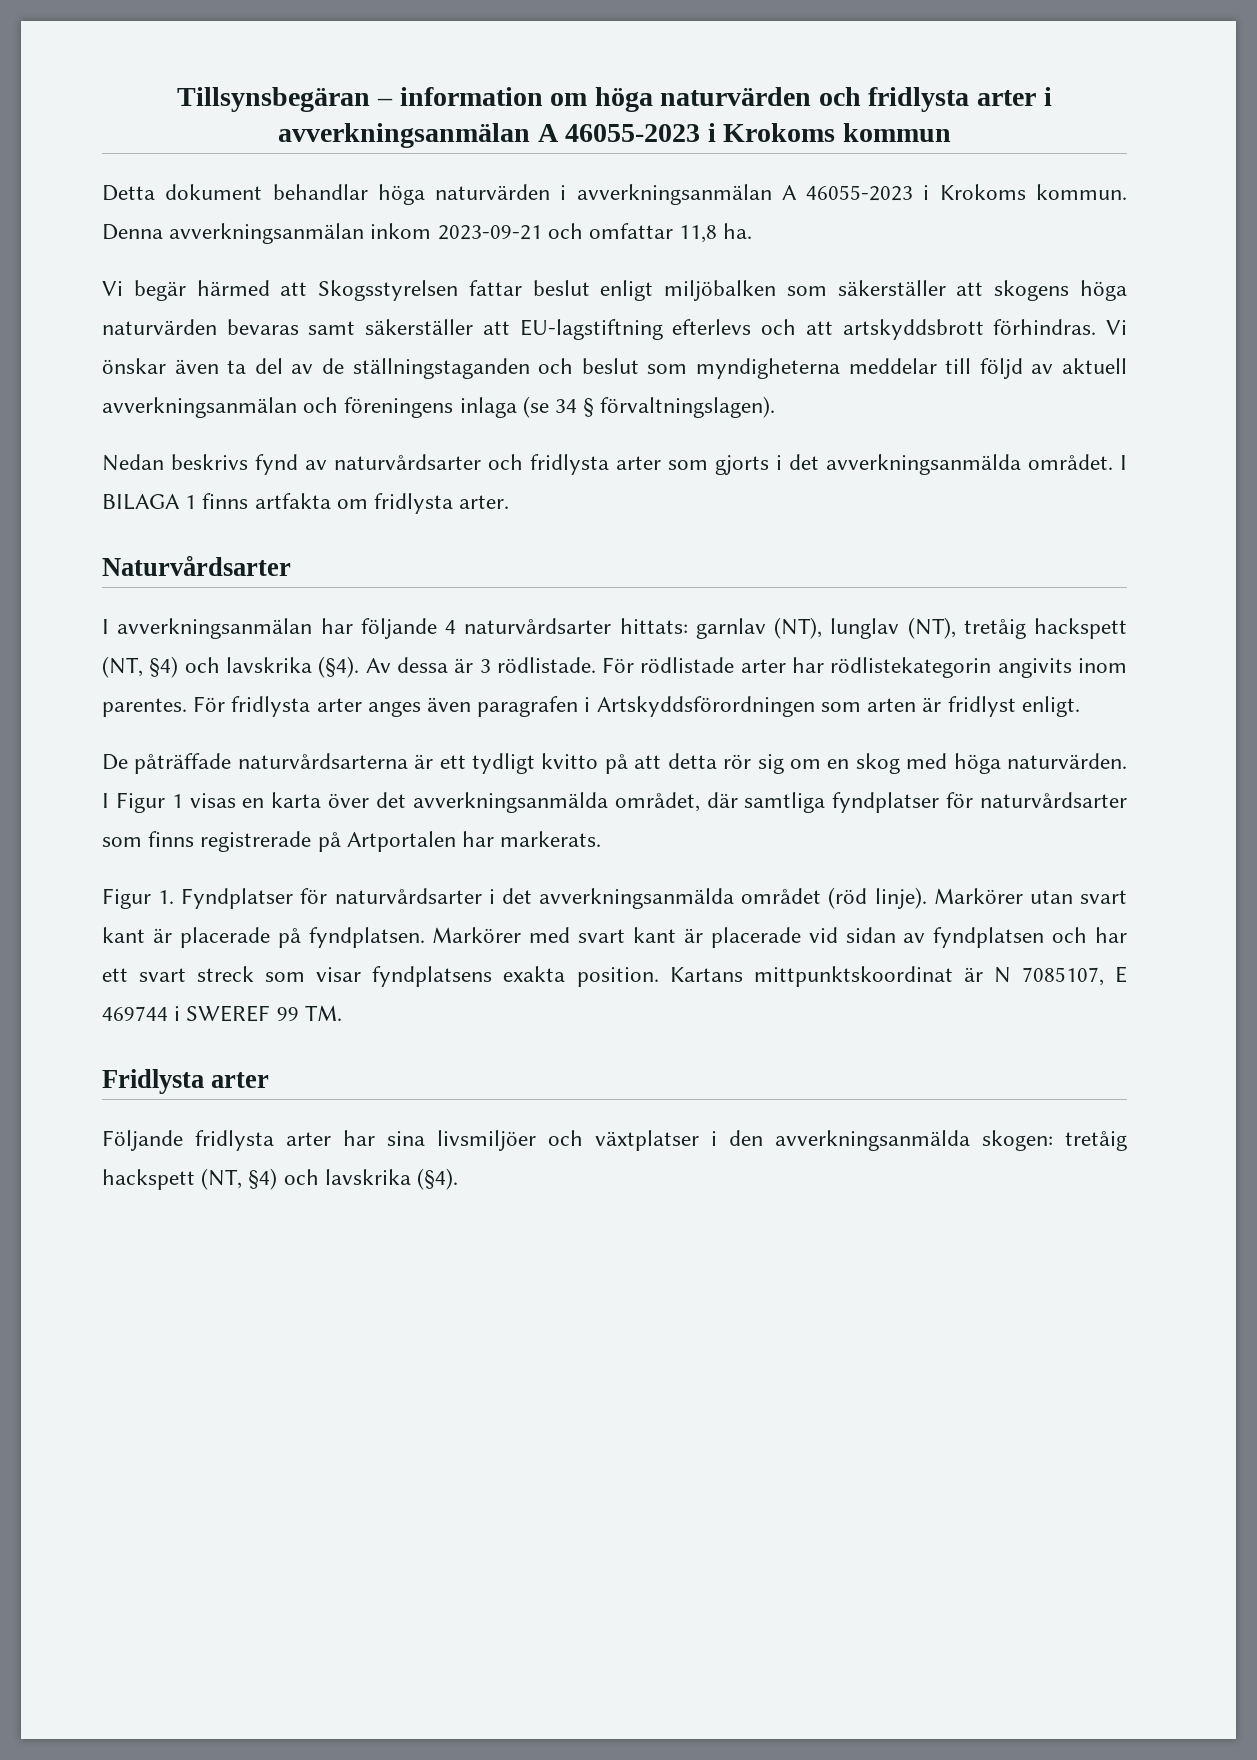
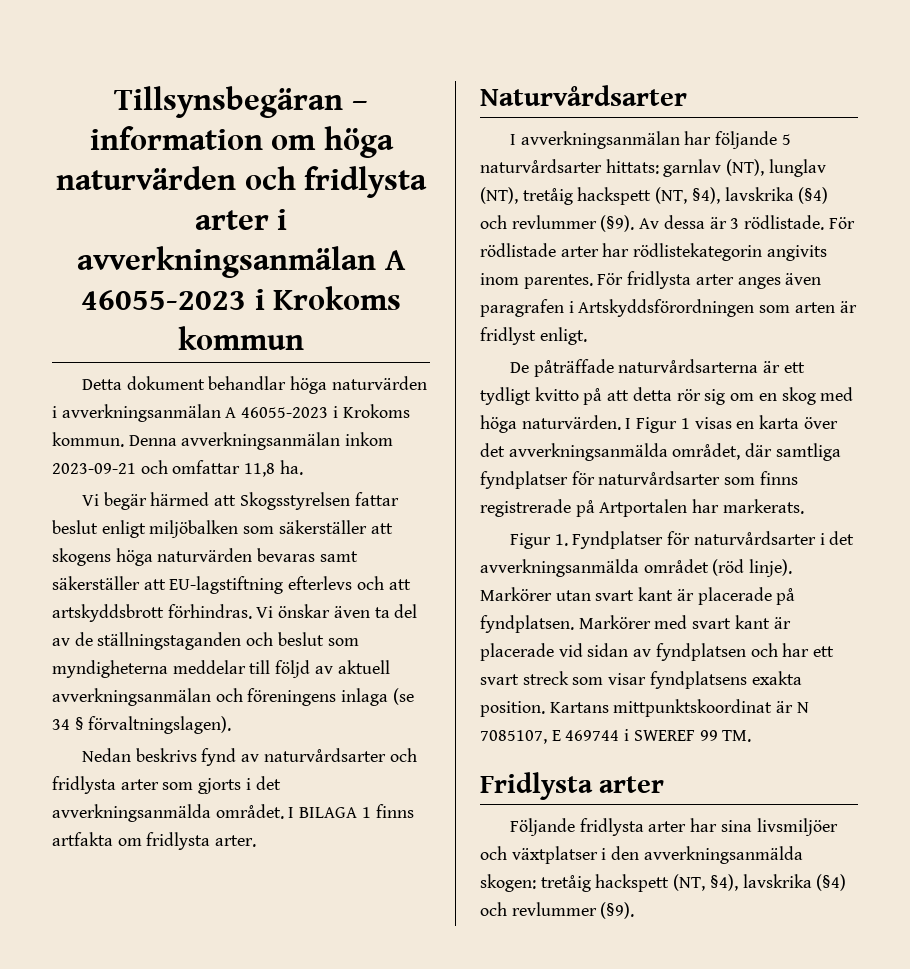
[445,620,456,634] 4 -> [781,134,791,145] 5
[149,656,360,678] §4) och lavskrika (§4). -> [691,187,829,204] [480,215,635,232] §4), lavskrika (§4) och revlummer (§9).
[248,1168,459,1190] §4) och lavskrika (§4). -> [709,874,847,891] [480,902,635,919] §4), lavskrika (§4) och revlummer (§9).

